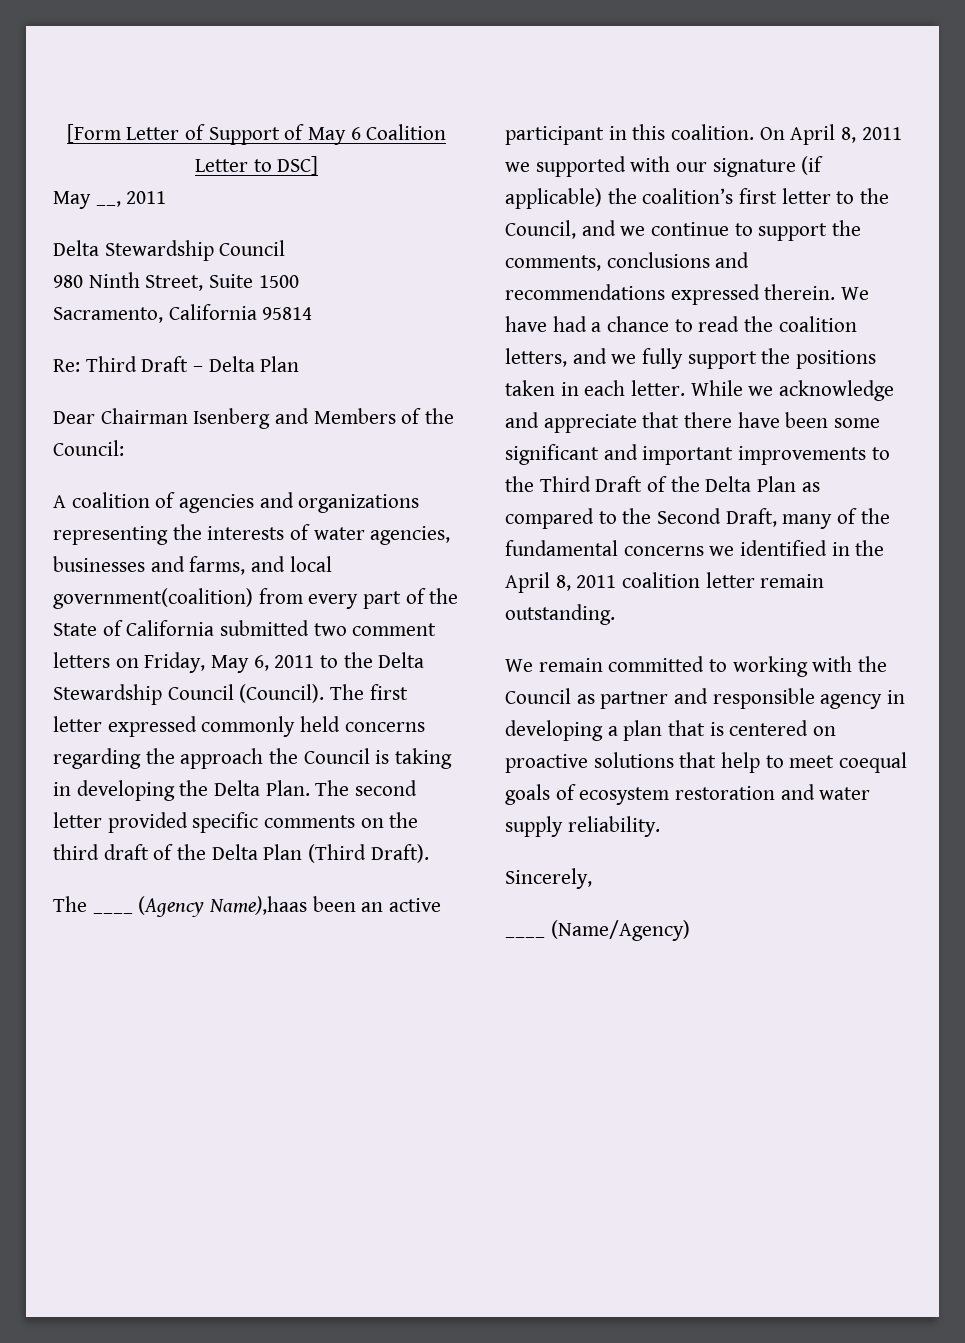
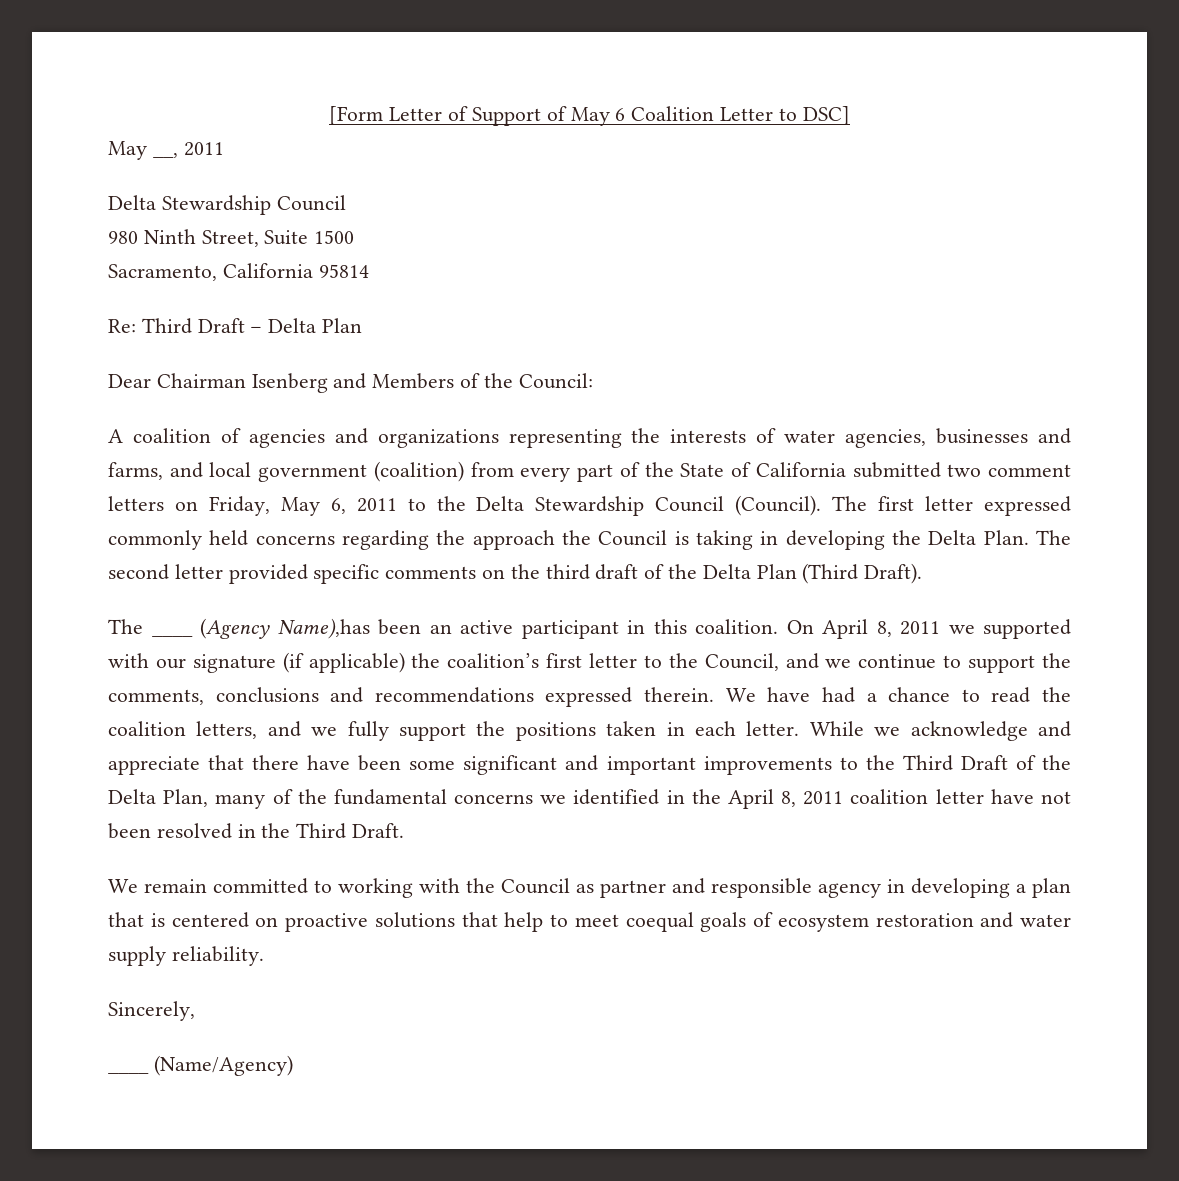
[53,588,253,609] government(coalition) -> [258,461,464,482] government (coalition)
[209,896,308,915] Name),haas -> [277,618,370,639] Name),has
[757,476,820,492] [505,508,777,529] Plan as compared to the Second Draft, -> [163,789,209,807] Plan,
[760,574,825,588] [505,604,615,625] remain outstanding. -> [990,789,1071,804] [108,823,405,839] have not been resolved in the Third Draft.

